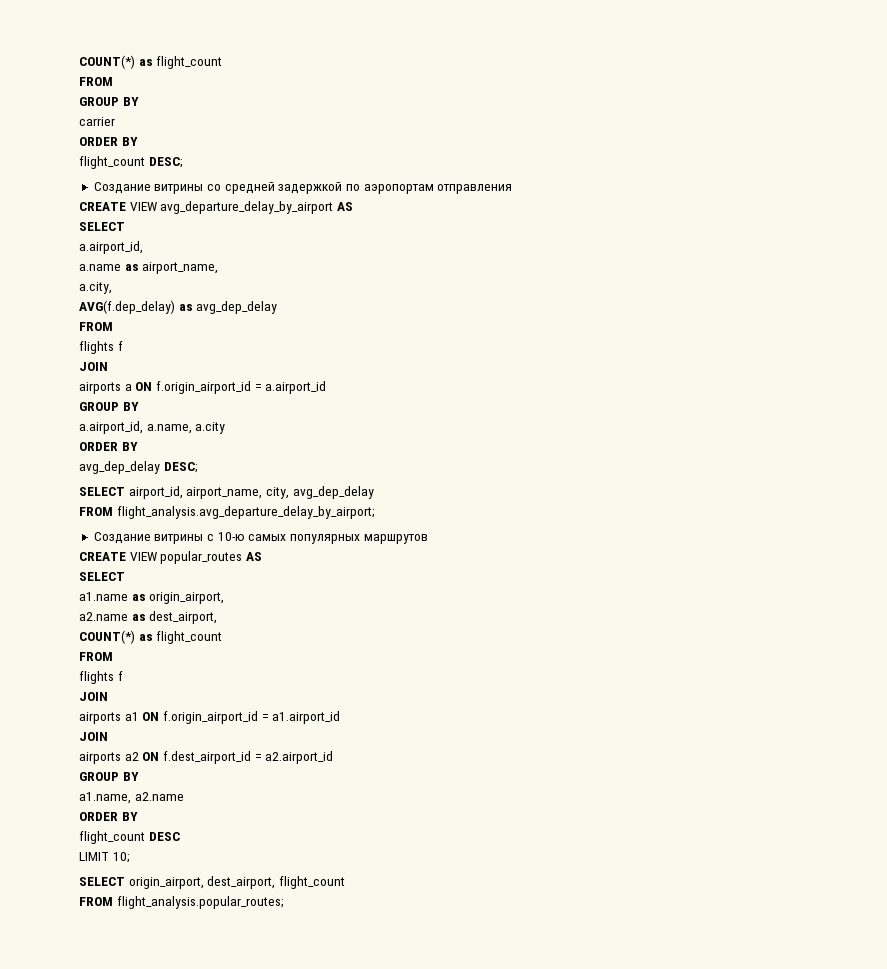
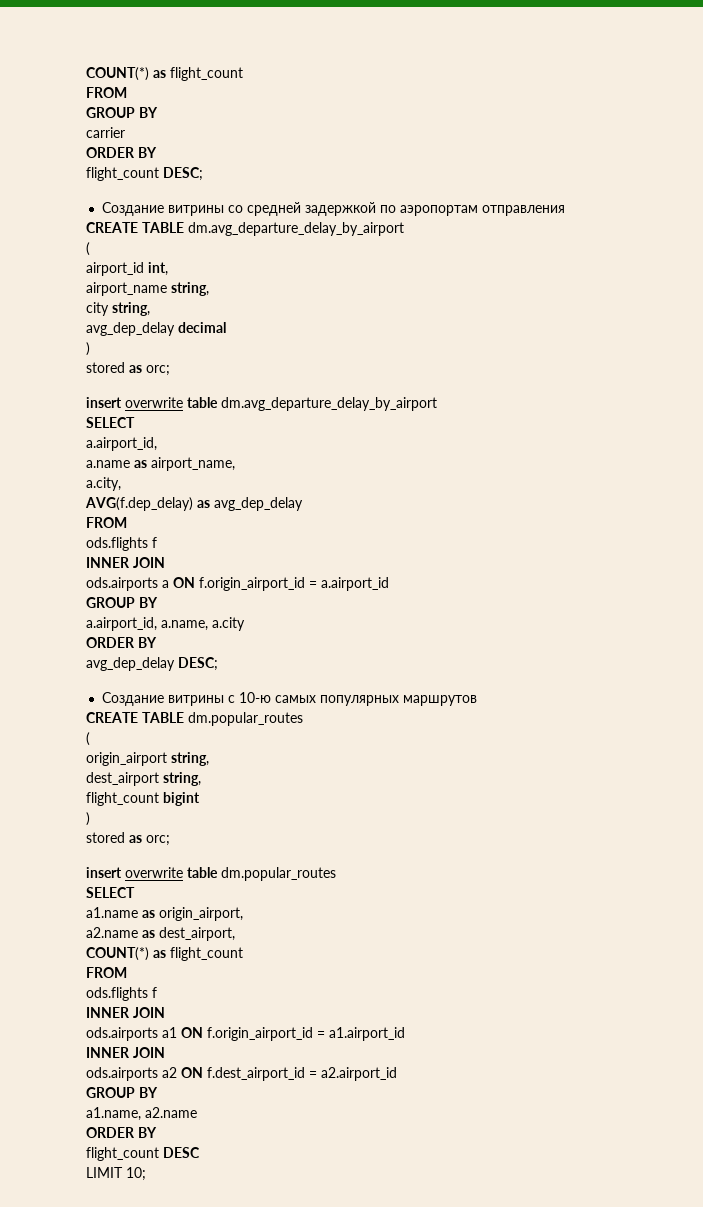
[129,201,353,214] VIEW avg_departure_delay_by_airport AS -> [142,222,405,236] [86,242,91,256] [86,262,169,276] [86,282,210,296] [86,302,151,316] [86,322,227,336] [86,342,91,356] [86,362,171,376] [86,397,438,411] TABLE dm.avg_departure_delay_by_airport // ( // airport_id int, // airport_name string, // city string, // avg_dep_delay decimal // ) // stored as orc; // insert overwrite table dm.avg_departure_delay_by_airport
[78,341,123,354] [78,362,108,371] [78,382,121,394] flights f // JOIN // airports -> [86,537,158,551] [86,557,166,568] [86,577,159,591] ods.flights f // INNER JOIN // ods.airports
[78,486,374,499] [78,506,375,519] // SELECT airport_id, airport_name, city, avg_dep_delay // FROM flight_analysis.avg_departure_delay_by_airport; -> (219, 664) none
[129,551,262,564] VIEW popular_routes AS -> [142,712,304,726] [86,732,91,746] [86,752,210,766] [86,772,202,786] [86,792,201,806] [86,812,91,826] [86,832,171,846] [86,867,337,881] TABLE dm.popular_routes // ( // origin_airport string, // dest_airport string, // flight_count bigint // ) // stored as orc; // insert overwrite table dm.popular_routes
[78,671,123,684] [78,692,108,701] [78,712,121,724] flights f // JOIN // airports -> [86,987,158,1001] [86,1007,166,1018] [86,1027,159,1041] ods.flights f // INNER JOIN // ods.airports
[78,732,108,741] [78,752,121,764] JOIN // airports -> [86,1047,166,1058] [86,1067,159,1081] INNER JOIN // ods.airports
[78,876,345,889] [78,896,284,909] // SELECT origin_airport, dest_airport, flight_count // FROM flight_analysis.popular_routes; -> (147, 1174) none

